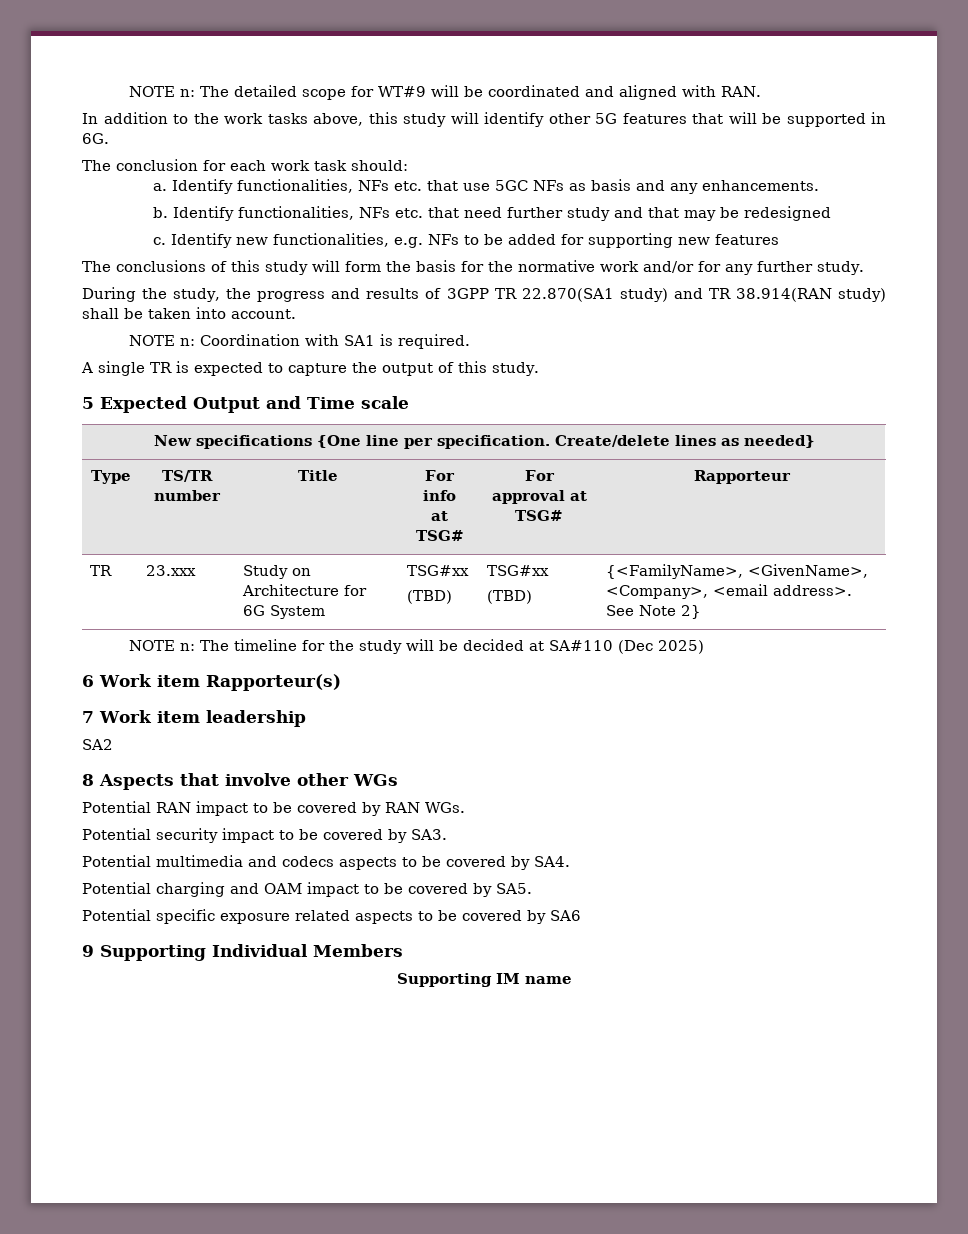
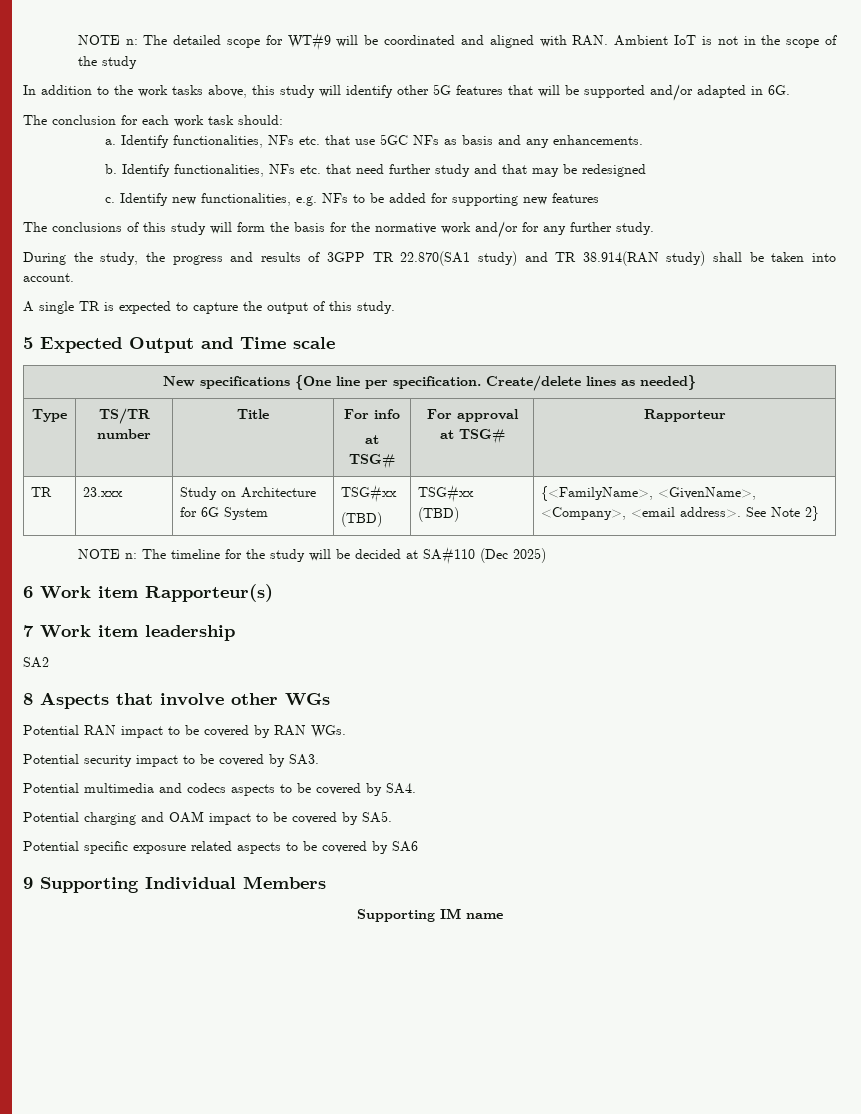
(762, 91) none -> [614,35,837,48] [77,56,137,69] Ambient IoT is not in the scope of the study
(866, 120) none -> [650,84,746,101] and/or adapted
[129,334,471,349] // NOTE n: Coordination with SA1 is required. -> (74, 277) none

